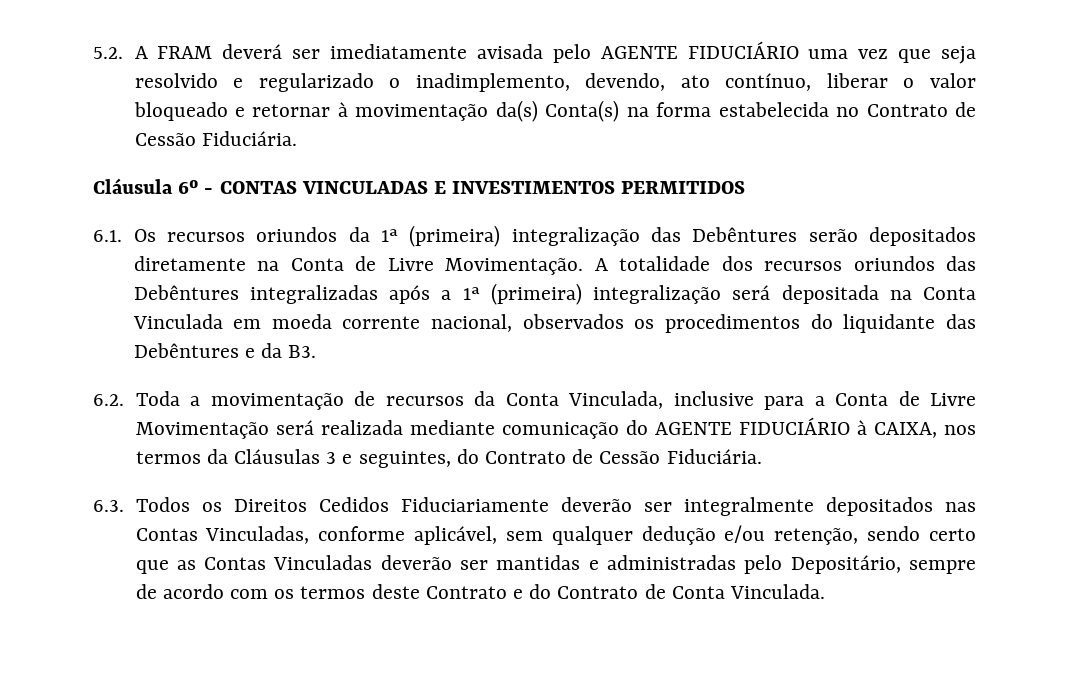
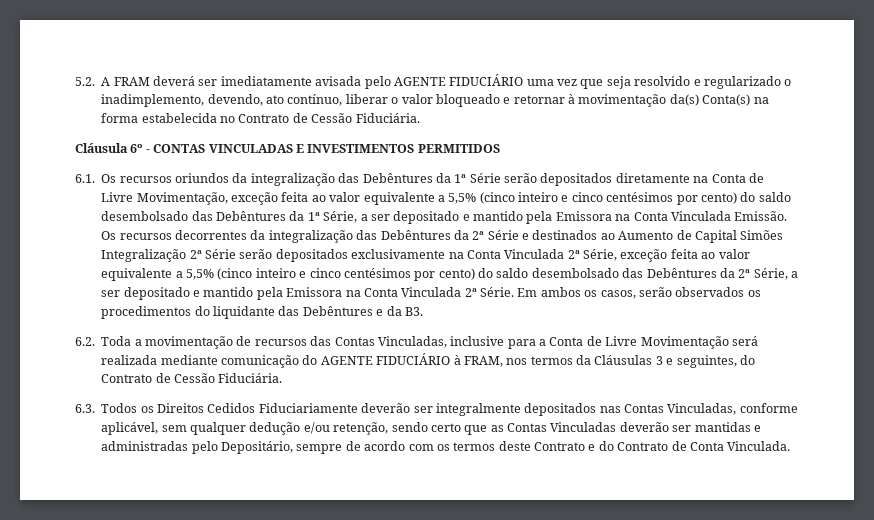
[380,225,798,247] 1ª (primeira) integralização das Debêntures -> [250,173,501,186] integralização das Debêntures da 1ª Série
[445,256,976,275] [133,283,976,305] [132,314,513,332] Movimentação. A totalidade dos recursos oriundos das Debêntures integralizadas após a 1ª (primeira) integralização será depositada na Conta Vinculada em moeda corrente nacional, -> [136,192,791,205] [101,211,788,224] [101,230,784,243] [101,249,750,262] [101,268,798,281] [101,287,672,300] Movimentação, exceção feita ao valor equivalente a 5,5% (cinco inteiro e cinco centésimos por cento) do saldo desembolsado das Debêntures da 1ª Série, a ser depositado e mantido pela Emissora na Conta Vinculada Emissão. Os recursos decorrentes da integralização das Debêntures da 2ª Série e destinados ao Aumento de Capital Simões Integralização 2ª Série serão depositados exclusivamente na Conta Vinculada 2ª Série, exceção feita ao valor equivalente a 5,5% (cinco inteiro e cinco centésimos por cento) do saldo desembolsado das Debêntures da 2ª Série, a ser depositado e mantido pela Emissora na Conta Vinculada 2ª Série. Em ambos os casos, serão
[474,391,663,409] da Conta Vinculada, -> [310,336,447,348] das Contas Vinculadas,
[873,422,937,438] CAIXA, -> [463,356,503,367] FRAM,

